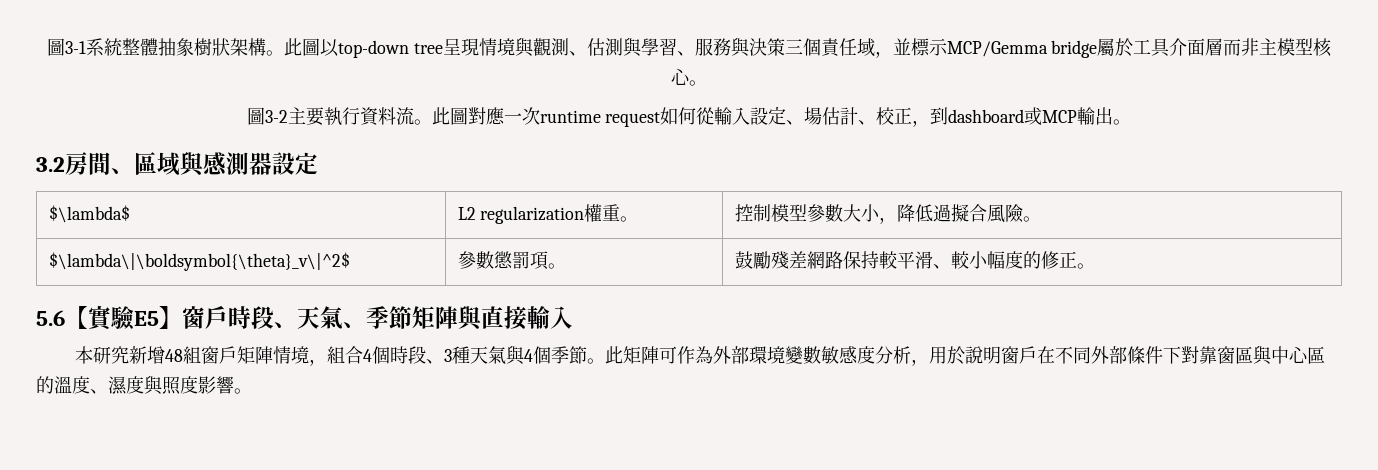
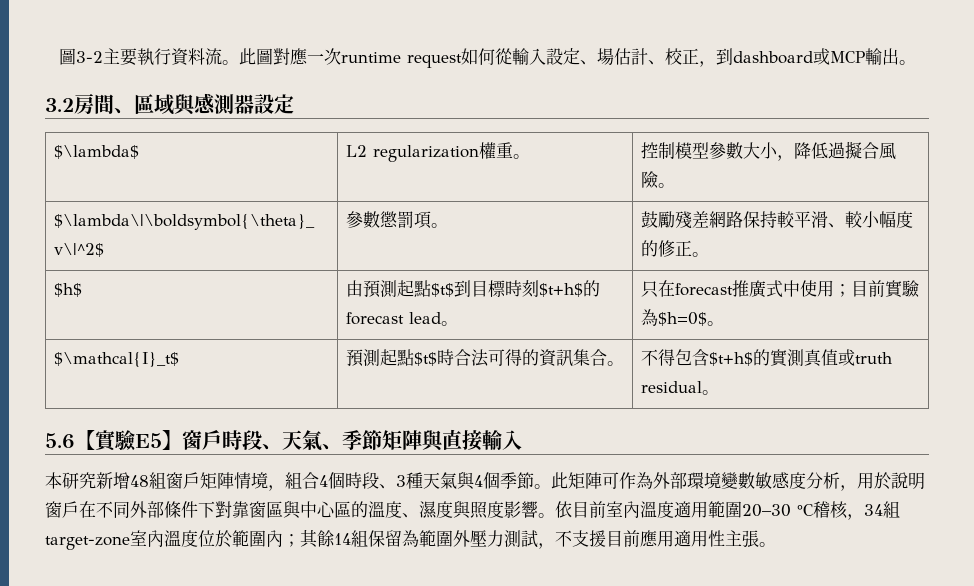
[46,37,1333,58] [671,68,707,86] [246,107,265,125] 圖3-1系統整體抽象樹狀架構。此圖以top-down tree呈現情境與觀測、估測與學習、服務與決策三個責任域，並標示MCP/Gemma bridge屬於工具介面層而非主模型核心。 // 圖 -> [58,48,76,65] 圖
(1095, 266) none -> [53,283,82,297] [345,280,600,298] [345,312,458,326] [640,280,920,298] [640,309,724,326] [53,351,179,367] [345,349,624,367] [640,349,892,367] [640,381,719,395] // $h$ | 由預測起點$t$到目標時刻$t+h$的forecast lead。 | 只在forecast推廣式中使用；目前實驗為$h=0$。 // $\mathcal{I}_t$ | 預測起點$t$時合法可得的資訊集合。 | 不得包含$t+h$的實測真值或truth residual。
(252, 391) none -> [555,501,900,520] [45,529,776,550] 依目前室內溫度適用範圍20–30 °C稽核，34組target-zone室內溫度位於範圍內；其餘14組保留為範圍外壓力測試，不支援目前應用適用性主張。

